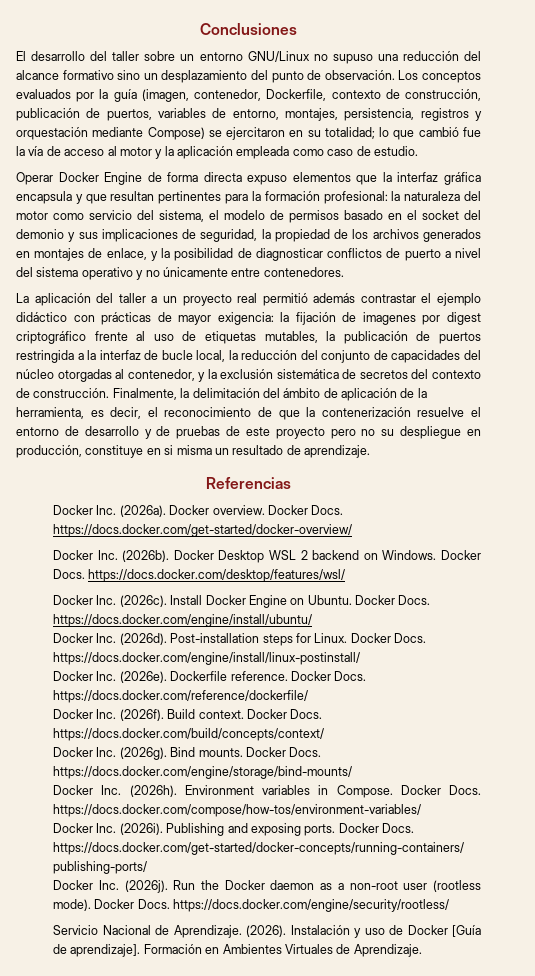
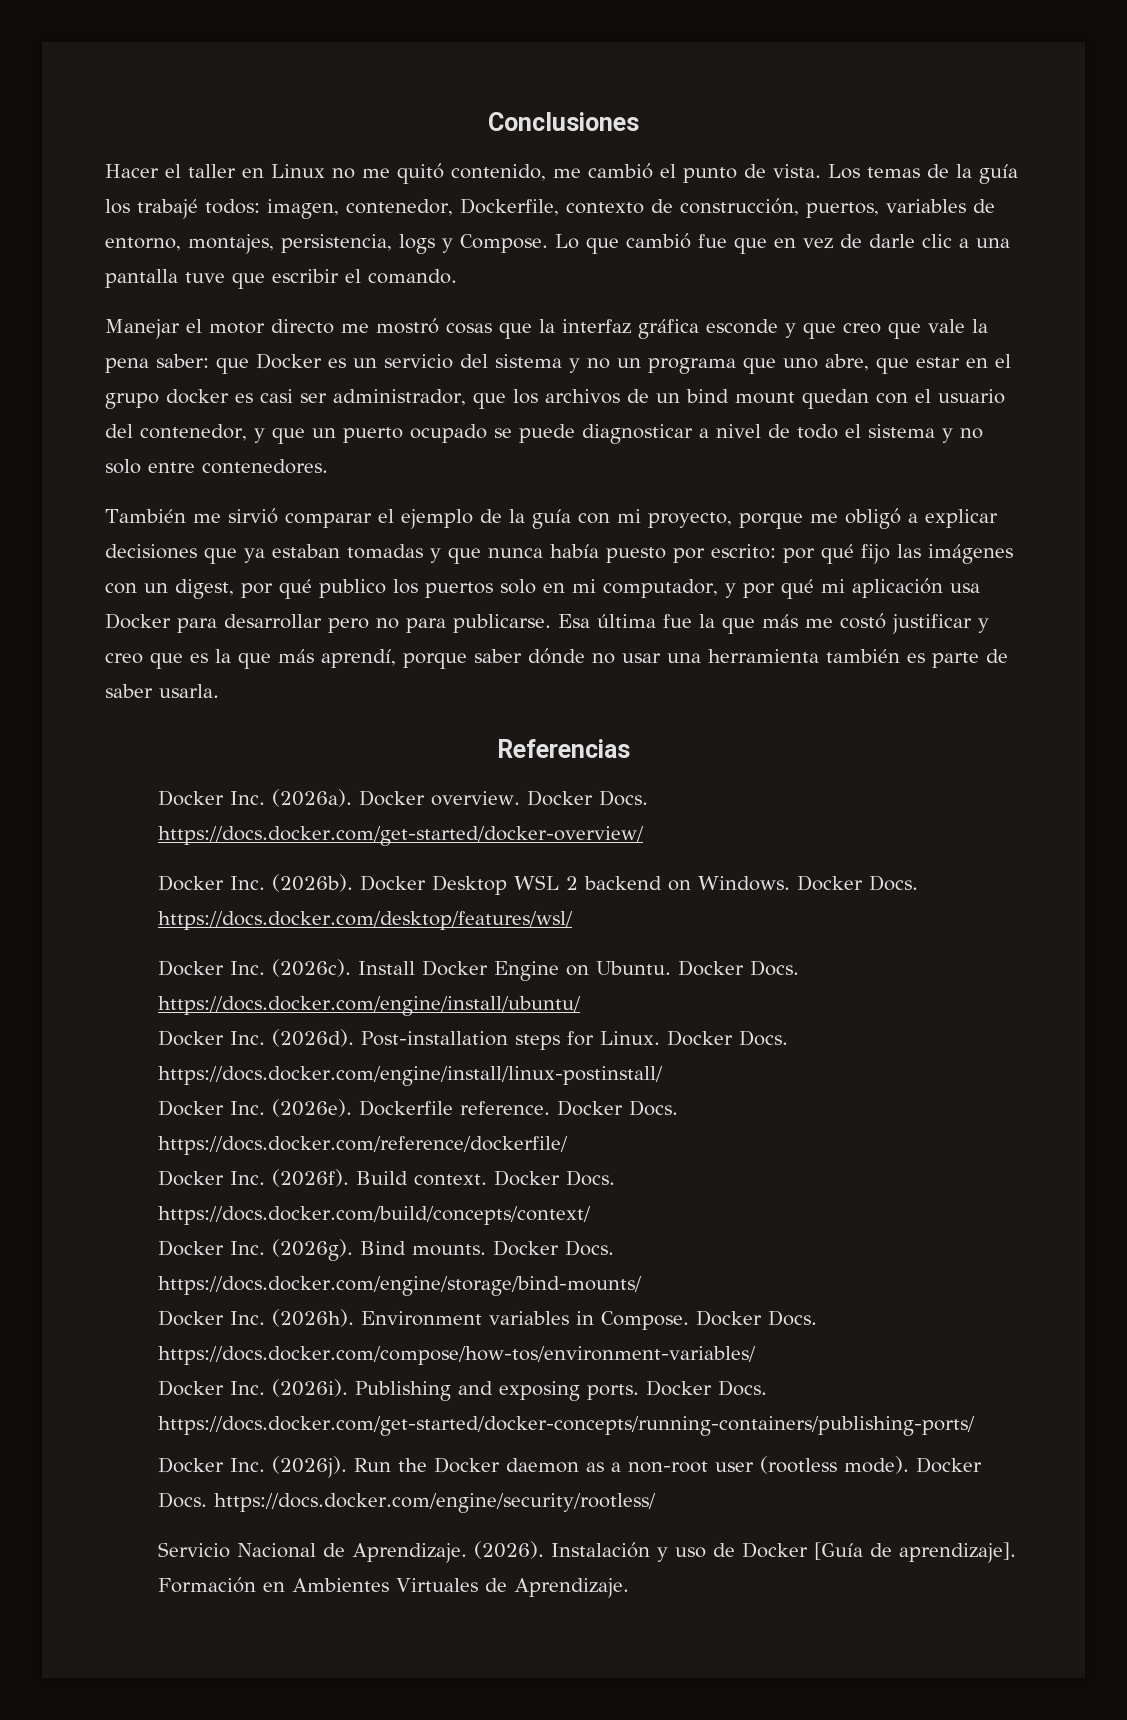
[16,51,481,64] [16,70,482,83] [16,89,189,102] El desarrollo del taller sobre un entorno GNU/Linux no supuso una reducción del alcance formativo sino un desplazamiento del punto de observación. Los conceptos evaluados por la guía (imagen, -> [105,163,1018,184] [105,199,339,219] Hacer el taller en Linux no me quitó contenido, me cambió el punto de vista. Los temas de la guía los trabajé todos: imagen,
[16,108,101,121] publicación de -> (799, 207) none
[420,108,482,121] [16,127,481,140] [16,146,418,159] [16,172,351,185] registros y orquestación mediante Compose) se ejercitaron en su totalidad; lo que cambió fue la vía de acceso al motor y la aplicación empleada como caso de estudio. // Operar Docker Engine de forma directa expuso elementos -> [399,233,1010,254] [105,269,457,289] [105,318,492,339] logs y Compose. Lo que cambió fue que en vez de darle clic a una pantalla tuve que escribir el comando. // Manejar el motor directo me mostró cosas
[16,191,481,204] [16,210,481,223] [16,229,481,242] [16,248,481,261] [16,267,228,280] encapsula y que resultan pertinentes para la formación profesional: la naturaleza del motor como servicio del sistema, el modelo de permisos basado en el socket del demonio y sus implicaciones de seguridad, la propiedad de los archivos generados en montajes de enlace, y la posibilidad de diagnosticar conflictos de puerto a nivel del sistema operativo y no únicamente -> [706,319,988,339] [105,353,1011,374] [105,389,1005,409] [105,424,983,444] [105,459,141,474] esconde y que creo que vale la pena saber: que Docker es un servicio del sistema y no un programa que uno abre, que estar en el grupo docker es casi ser administrador, que los archivos de un bind mount quedan con el usuario del contenedor, y que un puerto ocupado se puede diagnosticar a nivel de todo el sistema y no solo
[16,293,481,306] [16,312,482,325] [16,331,482,344] [16,350,482,363] [16,369,482,382] [16,388,427,401] [16,407,482,420] [16,426,482,439] [16,445,370,458] La aplicación del taller a un proyecto real permitió además contrastar el ejemplo didáctico con prácticas de mayor exigencia: la fijación de imagenes por digest criptográfico frente al uso de etiquetas mutables, la publicación de puertos restringida a la interfaz de bucle local, la reducción del conjunto de capacidades del núcleo otorgadas al contenedor, y la exclusión sistemática de secretos del contexto de construcción. Finalmente, la delimitación del ámbito de aplicación de la herramienta, es decir, el reconocimiento de que la contenerización resuelve el entorno de desarrollo y de pruebas de este proyecto pero no su despliegue en producción, constituye en si misma un resultado de aprendizaje. -> [105,508,998,529] [105,544,1013,564] [105,578,980,599] [105,613,989,634] [105,648,1008,669] [105,684,219,698] También me sirvió comparar el ejemplo de la guía con mi proyecto, porque me obligó a explicar decisiones que ya estaban tomadas y que nunca había puesto por escrito: por qué fijo las imágenes con un digest, por qué publico los puertos solo en mi computador, y por qué mi aplicación usa Docker para desarrollar pero no para publicarse. Esa última fue la que más me costó justificar y creo que es la que más aprendí, porque saber dónde no usar una herramienta también es parte de saber usarla.

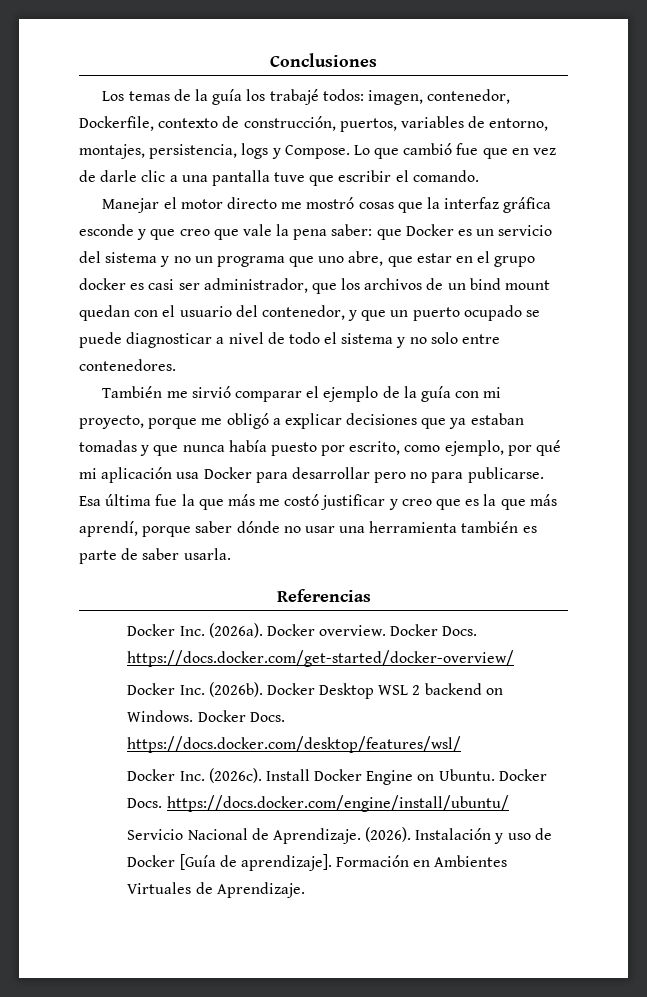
[105,163,821,184] Hacer el taller en Linux no me quitó contenido, me cambió el punto de vista. -> (377, 60) none
[711,544,1013,564] [105,579,736,599] escrito: por qué fijo las imágenes con un digest, por qué publico los puertos solo en mi computador, y -> [349,440,504,456] escrito, como ejemplo,
[157,1029,788,1050] [157,1066,663,1086] [157,1099,678,1117] [157,1136,568,1155] [157,1169,615,1187] [157,1206,591,1225] [157,1239,614,1261] [157,1276,642,1296] [157,1309,817,1330] [157,1346,756,1365] [157,1379,767,1401] [157,1416,975,1436] [157,1456,982,1478] [157,1492,656,1513] // Docker Inc. (2026d). Post-installation steps for Linux. Docker Docs. https://docs.docker.com/engine/install/linux-postinstall/ // Docker Inc. (2026e). Dockerfile reference. Docker Docs. https://docs.docker.com/reference/dockerfile/ // Docker Inc. (2026f). Build context. Docker Docs. https://docs.docker.com/build/concepts/context/ // Docker Inc. (2026g). Bind mounts. Docker Docs. https://docs.docker.com/engine/storage/bind-mounts/ // Docker Inc. (2026h). Environment variables in Compose. Docker Docs. https://docs.docker.com/compose/how-tos/environment-variables/ // Docker Inc. (2026i). Publishing and exposing ports. Docker Docs. https://docs.docker.com/get-started/docker-concepts/running-containers/publishing-ports/ // Docker Inc. (2026j). Run the Docker daemon as a non-root user (rootless mode). Docker Docs. https://docs.docker.com/engine/security/rootless/ -> (509, 803) none

